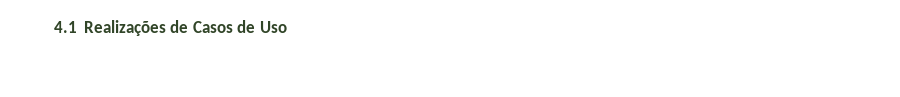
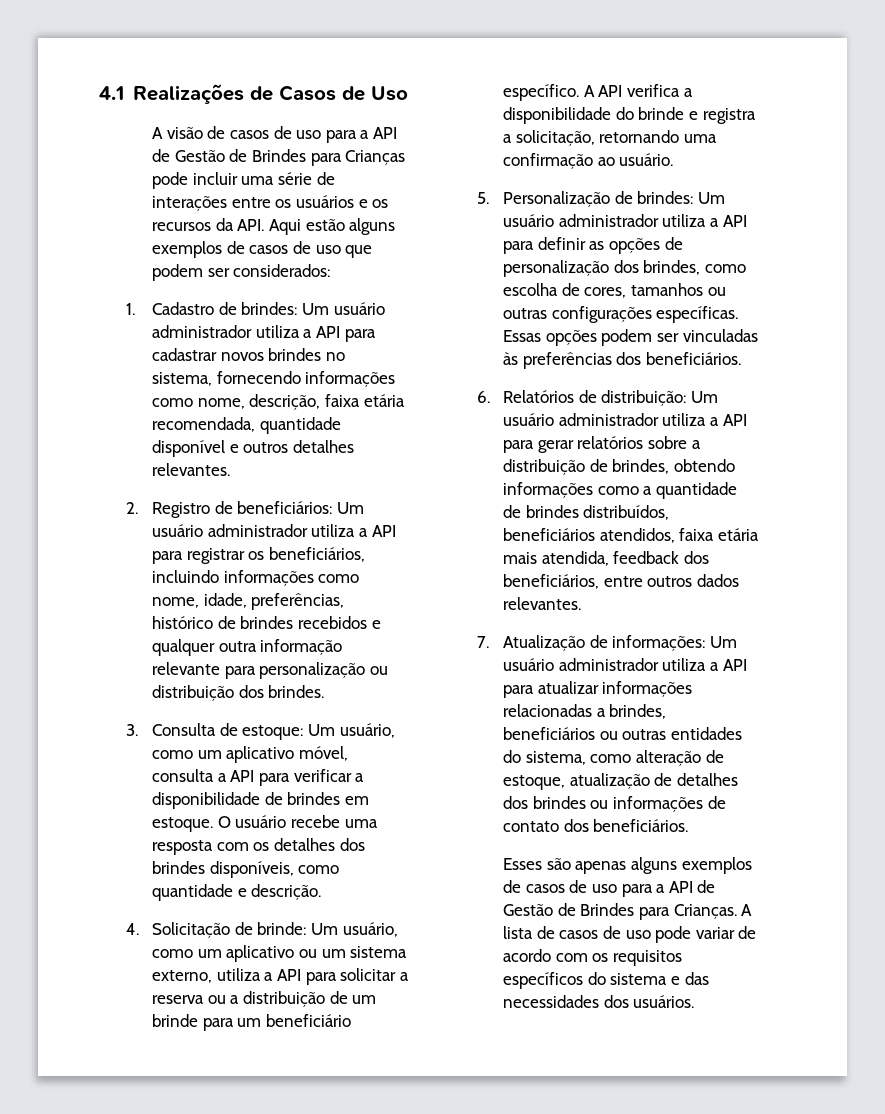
(287, 27) none -> [152,126,397,143] [152,149,406,166] [152,172,335,189] [152,195,389,211] [152,218,396,235] [152,241,373,258] [152,264,331,281] [125,302,385,315] [152,325,376,342] [152,348,345,361] [152,371,396,387] [152,394,405,410] [152,417,341,434] [152,440,354,457] [152,463,231,476] [125,501,364,518] [152,524,396,537] [152,547,365,564] [152,570,360,586] [152,593,345,610] [152,616,381,629] [152,639,343,656] [152,662,388,679] [152,685,325,701] [125,723,395,740] [152,746,348,763] [152,769,365,786] [152,792,369,809] [152,815,378,832] [152,838,365,855] [152,861,340,878] [152,884,322,901] [125,922,398,938] [152,945,408,962] [152,968,409,985] [152,991,377,1007] [152,1014,351,1031] [503,84,693,101] [503,107,756,124] [503,130,717,146] [503,153,674,169] [476,191,725,207] [503,214,747,227] [503,237,683,254] [503,260,746,277] [503,283,726,298] [503,306,739,323] [503,329,758,346] [503,352,741,369] [476,390,718,406] [503,413,747,426] [503,436,701,453] [503,459,735,475] [503,482,737,499] [503,505,670,520] [503,528,759,543] [503,551,709,566] [503,574,739,589] [503,597,582,610] [476,635,737,651] [503,658,747,671] [503,681,693,698] [503,704,667,719] [503,727,742,740] [503,750,724,766] [503,773,738,790] [503,796,726,812] [503,819,689,832] [503,857,752,874] [503,880,716,897] [503,903,753,920] [503,926,757,943] [503,949,682,966] [503,972,709,989] [503,995,695,1008] // A visão de casos de uso para a API de Gestão de Brindes para Crianças pode incluir uma série de interações entre os usuários e os recursos da API. Aqui estão alguns exemplos de casos de uso que podem ser considerados: // 1. Cadastro de brindes: Um usuário administrador utiliza a API para cadastrar novos brindes no sistema, fornecendo informações como nome, descrição, faixa etária recomendada, quantidade disponível e outros detalhes relevantes. // 2. Registro de beneficiários: Um usuário administrador utiliza a API para registrar os beneficiários, incluindo informações como nome, idade, preferências, histórico de brindes recebidos e qualquer outra informação relevante para personalização ou distribuição dos brindes. // 3. Consulta de estoque: Um usuário, como um aplicativo móvel, consulta a API para verificar a disponibilidade de brindes em estoque. O usuário recebe uma resposta com os detalhes dos brindes disponíveis, como quantidade e descrição. // 4. Solicitação de brinde: Um usuário, como um aplicativo ou um sistema externo, utiliza a API para solicitar a reserva ou a distribuição de um brinde para um beneficiário específico. A API verifica a disponibilidade do brinde e registra a solicitação, retornando uma confirmação ao usuário. // 5. Personalização de brindes: Um usuário administrador utiliza a API para definir as opções de personalização dos brindes, como escolha de cores, tamanhos ou outras configurações específicas. Essas opções podem ser vinculadas às preferências dos beneficiários. // 6. Relatórios de distribuição: Um usuário administrador utiliza a API para gerar relatórios sobre a distribuição de brindes, obtendo informações como a quantidade de brindes distribuídos, beneficiários atendidos, faixa etária mais atendida, feedback dos beneficiários, entre outros dados relevantes. // 7. Atualização de informações: Um usuário administrador utiliza a API para atualizar informações relacionadas a brindes, beneficiários ou outras entidades do sistema, como alteração de estoque, atualização de detalhes dos brindes ou informações de contato dos beneficiários. // Esses são apenas alguns exemplos de casos de uso para a API de Gestão de Brindes para Crianças. A lista de casos de uso pode variar de acordo com os requisitos específicos do sistema e das necessidades dos usuários.

